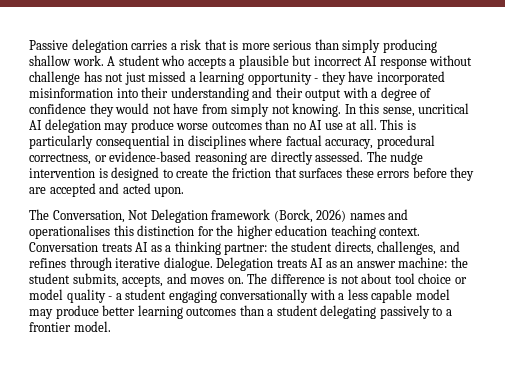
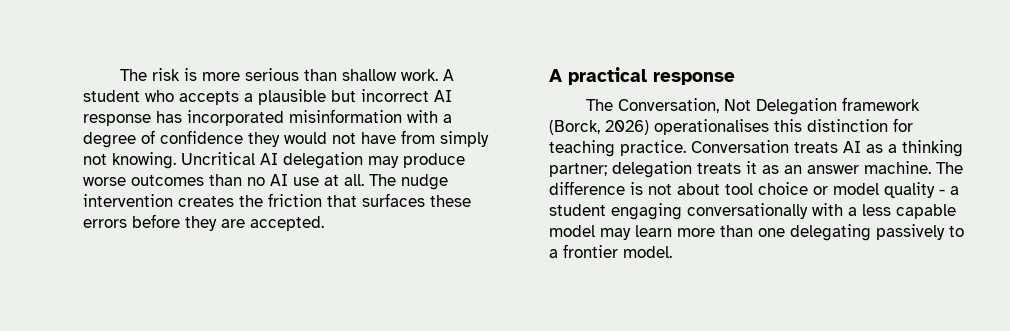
[29,39,227,53] Passive delegation carries a risk that -> [119,68,180,81] The risk
[342,39,437,53] simply producing -> (337, 75) none
[429,55,473,66] [29,71,445,85] [29,87,342,101] without challenge has not just missed a learning opportunity - they have incorporated misinformation into their understanding and their output -> [156,109,402,126] has incorporated misinformation
[344,103,470,117] In this sense, uncritical -> [181,152,255,165] Uncritical
[380,119,416,130] [29,135,435,149] [29,151,424,165] [29,167,209,181] This is particularly consequential in disciplines where factual accuracy, procedural correctness, or evidence-based reasoning are directly assessed. The nudge intervention is designed to create -> [369,174,448,190] [83,194,234,207] The nudge intervention creates
[49,183,185,197] accepted and acted upon. -> [250,216,324,231] [549,67,735,85] accepted. // A practical response
[349,209,409,220] names and -> (649, 127) none
[216,225,421,239] the higher education teaching context. -> [549,140,686,157] teaching practice.
[224,241,460,255] [29,257,468,271] [29,273,244,287] partner: the student directs, challenges, and refines through iterative dialogue. Delegation treats AI as an answer machine: the student submits, accepts, and moves on. -> [549,161,931,178] partner; delegation treats it as an answer machine.
[55,305,318,319] produce better learning outcomes than a student -> [635,225,785,237] learn more than one

